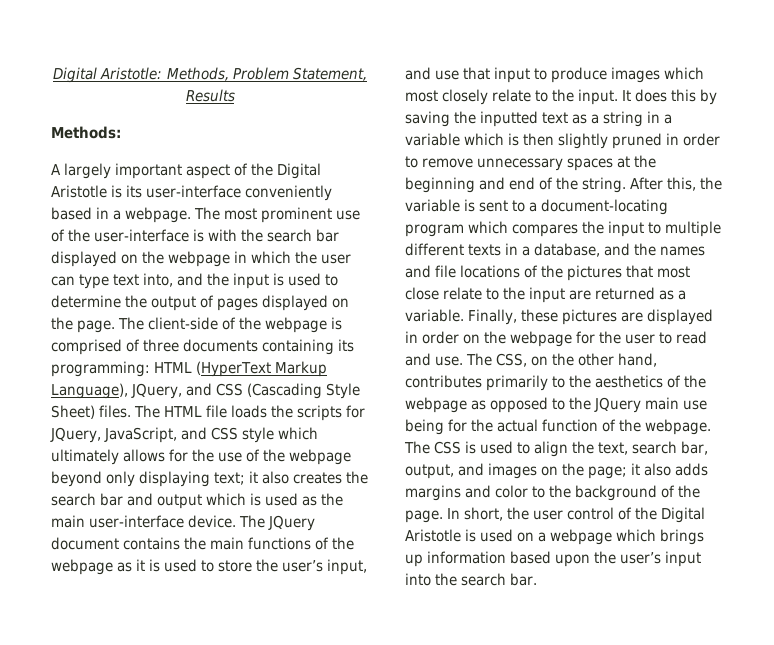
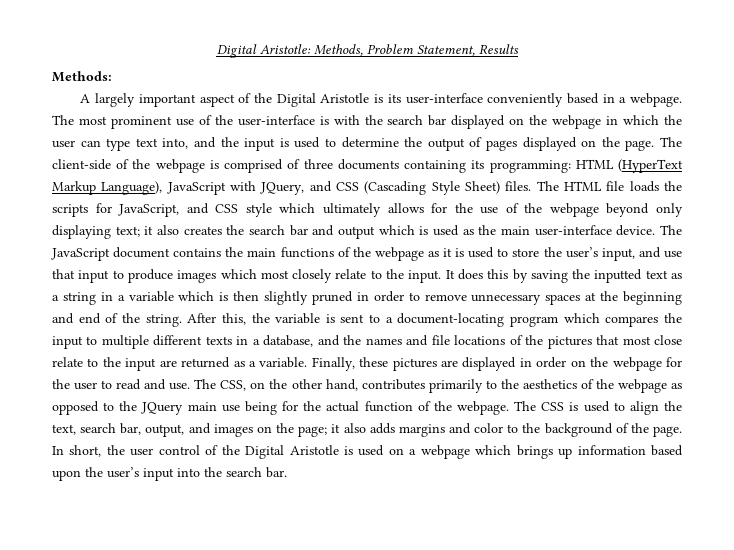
(128, 391) none -> [166,181,256,195] JavaScript with
[50,427,101,443] JQuery, -> (112, 208) none
[268,515,316,531] JQuery -> [51,248,110,261] JavaScript

